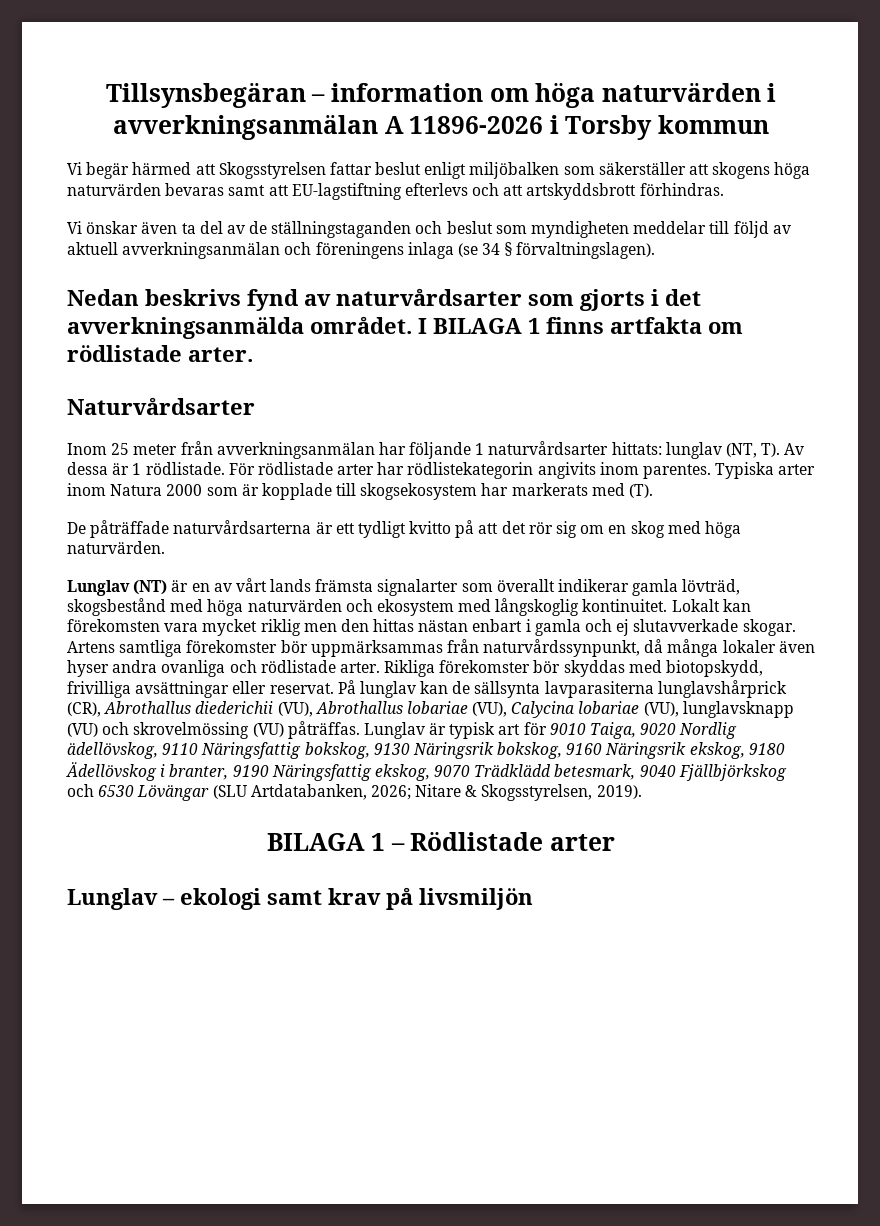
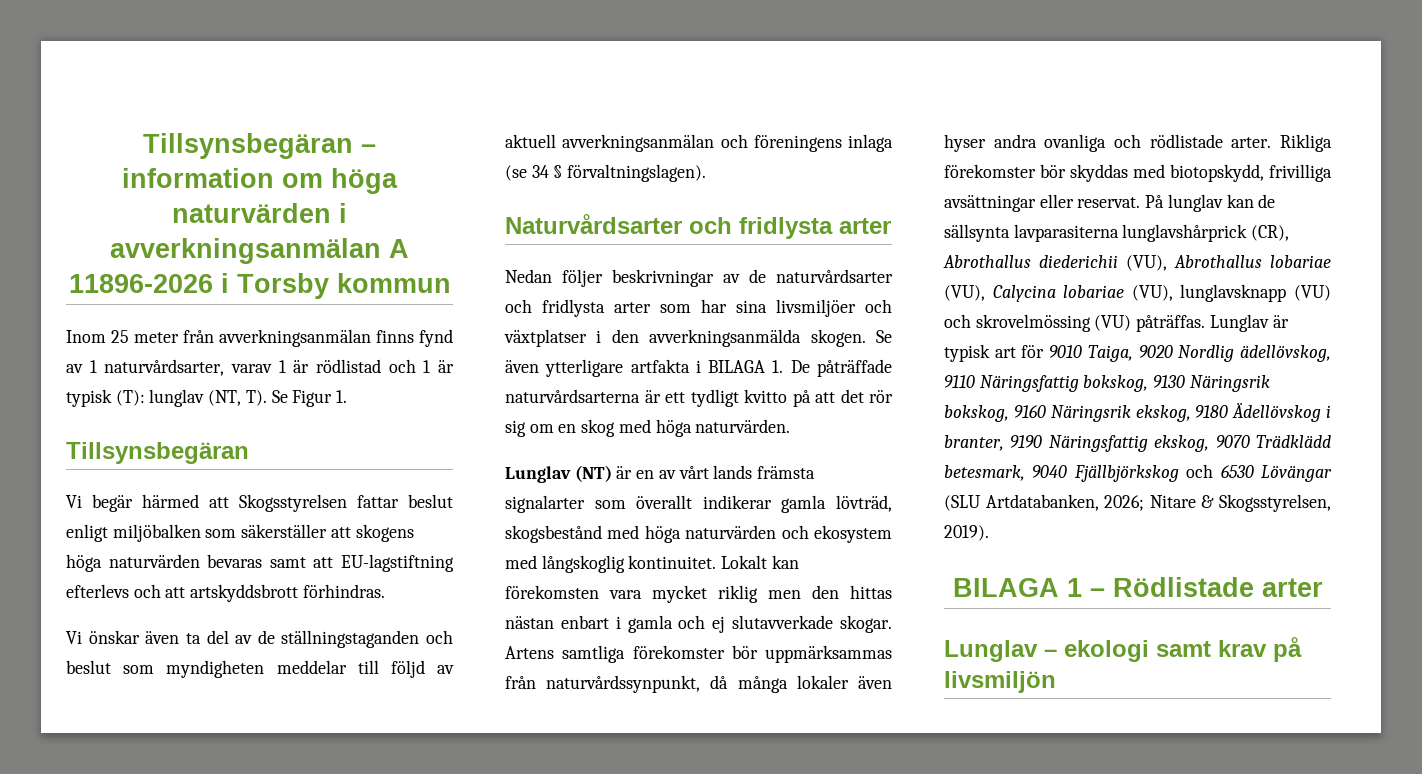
(770, 124) none -> [66,329,453,347] [66,359,455,376] [66,389,348,407] [66,442,249,464] // Inom 25 meter från avverkningsanmälan finns fynd av 1 naturvårdsarter, varav 1 är rödlistad och 1 är typisk (T): lunglav (NT, T). Se Figur 1. // Tillsynsbegäran
[67,288,701,311] [67,316,743,339] [67,345,253,362] [67,397,255,415] [67,441,805,459] [67,462,816,479] [67,483,654,500] Nedan beskrivs fynd av naturvårdsarter som gjorts i det avverkningsanmälda området. I BILAGA 1 finns artfakta om rödlistade arter. // Naturvårdsarter // Inom 25 meter från avverkningsanmälan har följande 1 naturvårdsarter hittats: lunglav (NT, T). Av dessa är 1 rödlistade. För rödlistade arter har rödlistekategorin angivits inom parentes. Typiska arter inom Natura 2000 som är kopplade till skogsekosystem har markerats med (T). // -> [505,214,891,239] [505,269,893,287] [505,299,892,317] [504,329,892,347] [505,359,784,377] Naturvårdsarter och fridlysta arter // Nedan följer beskrivningar av de naturvårdsarter och fridlysta arter som har sina livsmiljöer och växtplatser i den avverkningsanmälda skogen. Se även ytterligare artfakta i BILAGA 1.

